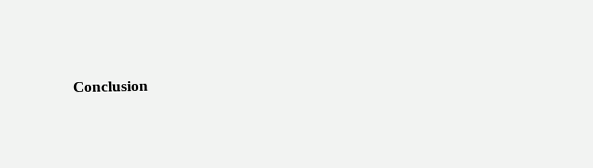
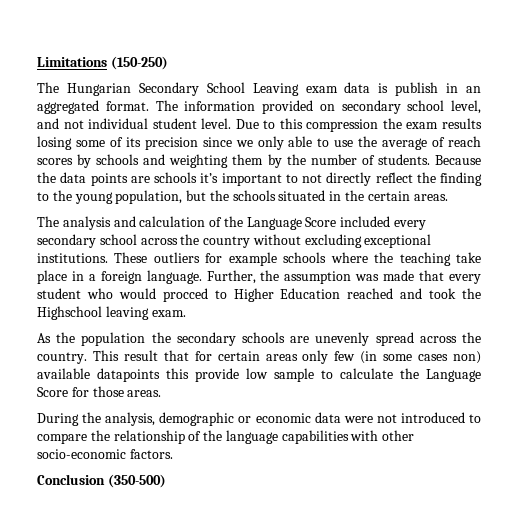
[72,80,149,93] Conclusion -> [37,56,168,70] [37,82,481,96] [37,100,481,114] [37,118,482,132] [37,136,482,150] [37,154,481,168] [37,172,482,186] [37,190,448,204] [37,216,427,230] [37,234,432,248] [37,252,482,266] [37,270,481,284] [37,288,481,302] [37,306,186,320] [37,332,481,346] [37,350,482,364] [37,368,481,382] [37,386,162,397] [37,412,482,426] [37,430,415,444] [37,449,173,459] [37,474,166,488] Limitations (150-250) // The Hungarian Secondary School Leaving exam data is publish in an aggregated format. The information provided on secondary school level, and not individual student level. Due to this compression the exam results losing some of its precision since we only able to use the average of reach scores by schools and weighting them by the number of students. Because the data points are schools it’s important to not directly reflect the finding to the young population, but the schools situated in the certain areas. // The analysis and calculation of the Language Score included every secondary school across the country without excluding exceptional institutions. These outliers for example schools where the teaching take place in a foreign language. Further, the assumption was made that every student who would procced to Higher Education reached and took the Highschool leaving exam. // As the population the secondary schools are unevenly spread across the country. This result that for certain areas only few (in some cases non) available datapoints this provide low sample to calculate the Language Score for those areas. // During the analysis, demographic or economic data were not introduced to compare the relationship of the language capabilities with other socio-economic factors. // Conclusion (350-500)

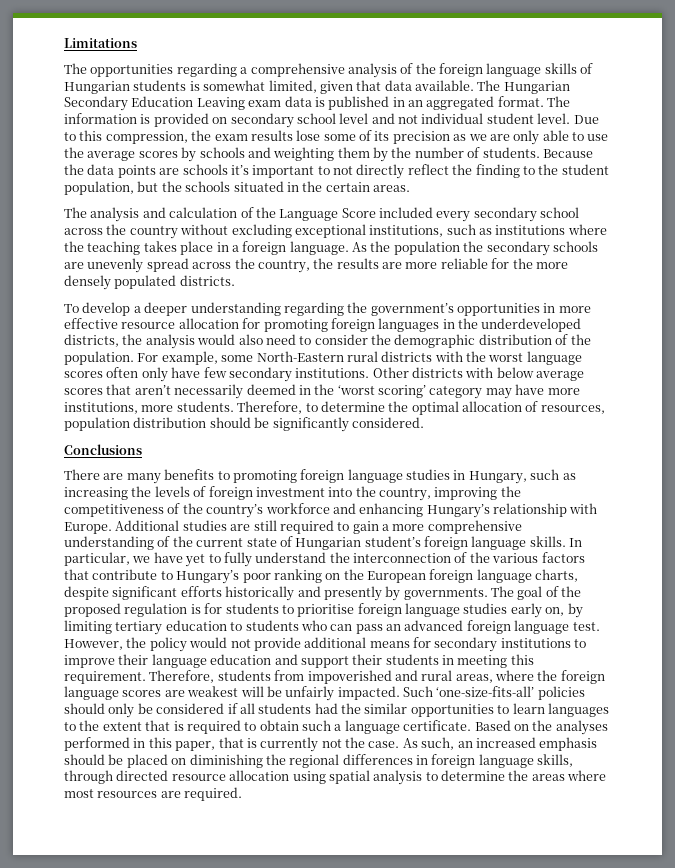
[110,56,168,70] [37,82,59,93] (150-250) // The -> [64,63,594,78] [64,80,501,94] // The opportunities regarding a comprehensive analysis of the foreign language skills of Hungarian students is somewhat limited, given that data available. The
[206,82,245,93] School -> [131,96,194,107] Education
[395,82,439,96] publish -> [328,96,390,110] published
(256, 106) none -> [140,114,151,124] is
[451,100,481,114] level, -> [339,113,369,124] level
[306,119,379,132] compression -> [105,131,188,144] compression,
[37,136,72,150] losing -> [296,130,321,141] lose
[202,137,253,147] since we -> [453,134,510,141] as we are
[432,136,482,147] of reach -> (136, 156) none
[74,192,113,204] young -> [561,164,609,175] student
[37,252,327,266] institutions. These outliers for example schools -> [369,224,566,237] institutions, such as institutions
[456,252,482,263] take -> [143,241,177,252] takes
[206,270,481,284] [37,288,481,302] [37,306,186,320] Further, the assumption was made that every student who would procced to Higher Education reached and took the Highschool leaving exam. // -> (349, 248) none
[37,350,482,364] [37,368,481,382] [37,386,162,397] [37,412,482,426] [37,430,415,444] [37,449,173,459] [37,474,166,488] country. This result that for certain areas only few (in some cases non) available datapoints this provide low sample to calculate the Language Score for those areas. // During the analysis, demographic or economic data were not introduced to compare the relationship of the language capabilities with other socio-economic factors. // Conclusion (350-500) -> [257,258,568,273] [64,275,235,290] [64,302,591,316] [64,318,582,332] [64,334,591,349] [64,351,582,365] [64,367,585,382] [64,384,580,399] [64,401,605,415] [64,417,424,432] [64,444,142,455] [64,469,576,484] [64,486,521,501] [64,503,598,518] [64,520,522,534] [64,536,583,550] [64,552,585,567] [64,569,579,584] [64,586,582,601] [64,603,583,618] [64,620,600,635] [64,637,587,652] [64,654,534,668] [64,670,605,684] [64,686,585,701] [64,703,609,718] [64,720,608,735] [64,737,598,752] [64,754,574,768] [64,770,607,785] [64,787,243,801] country, the results are more reliable for the more densely populated districts. // To develop a deeper understanding regarding the government’s opportunities in more effective resource allocation for promoting foreign languages in the underdeveloped districts, the analysis would also need to consider the demographic distribution of the population. For example, some North-Eastern rural districts with the worst language scores often only have few secondary institutions. Other districts with below average scores that aren’t necessarily deemed in the ‘worst scoring’ category may have more institutions, more students. Therefore, to determine the optimal allocation of resources, population distribution should be significantly considered. // Conclusions // There are many benefits to promoting foreign language studies in Hungary, such as increasing the levels of foreign investment into the country, improving the competitiveness of the country’s workforce and enhancing Hungary’s relationship with Europe. Additional studies are still required to gain a more comprehensive understanding of the current state of Hungarian student’s foreign language skills. In particular, we have yet to fully understand the interconnection of the various factors that contribute to Hungary’s poor ranking on the European foreign language charts, despite significant efforts historically and presently by governments. The goal of the proposed regulation is for students to prioritise foreign language studies early on, by limiting tertiary education to students who can pass an advanced foreign language test. However, the policy would not provide additional means for secondary institutions to improve their language education and support their students in meeting this requirement. Therefore, students from impoverished and rural areas, where the foreign language scores are weakest will be unfairly impacted. Such ‘one-size-fits-all’ policies should only be considered if all students had the similar opportunities to learn languages to the extent that is required to obtain such a language certificate. Based on the analyses performed in this paper, that is currently not the case. As such, an increased emphasis should be placed on diminishing the regional differences in foreign language skills, through directed resource allocation using spatial analysis to determine the areas where most resources are required.

